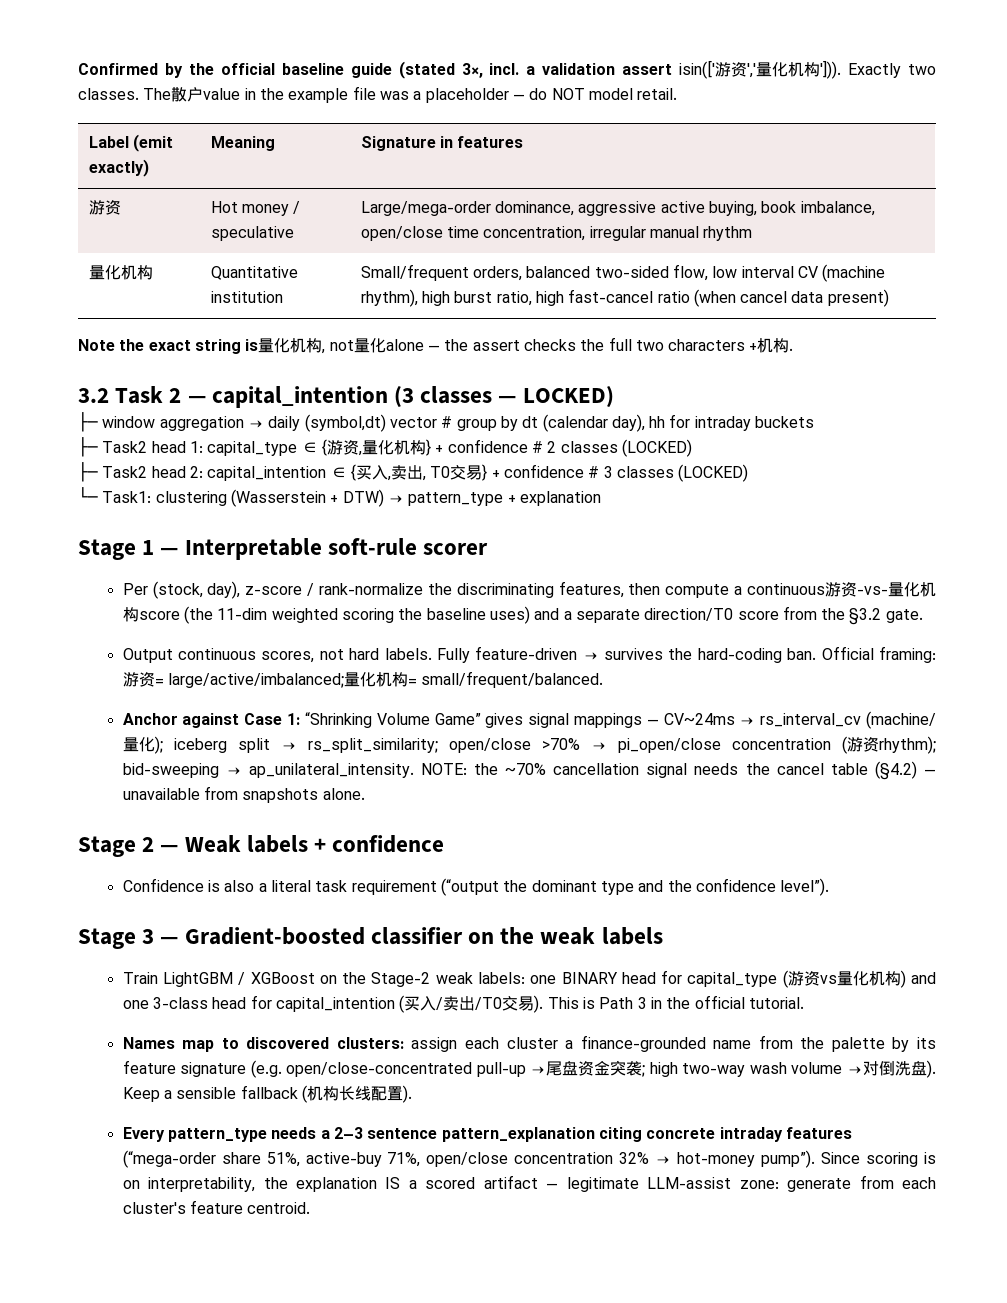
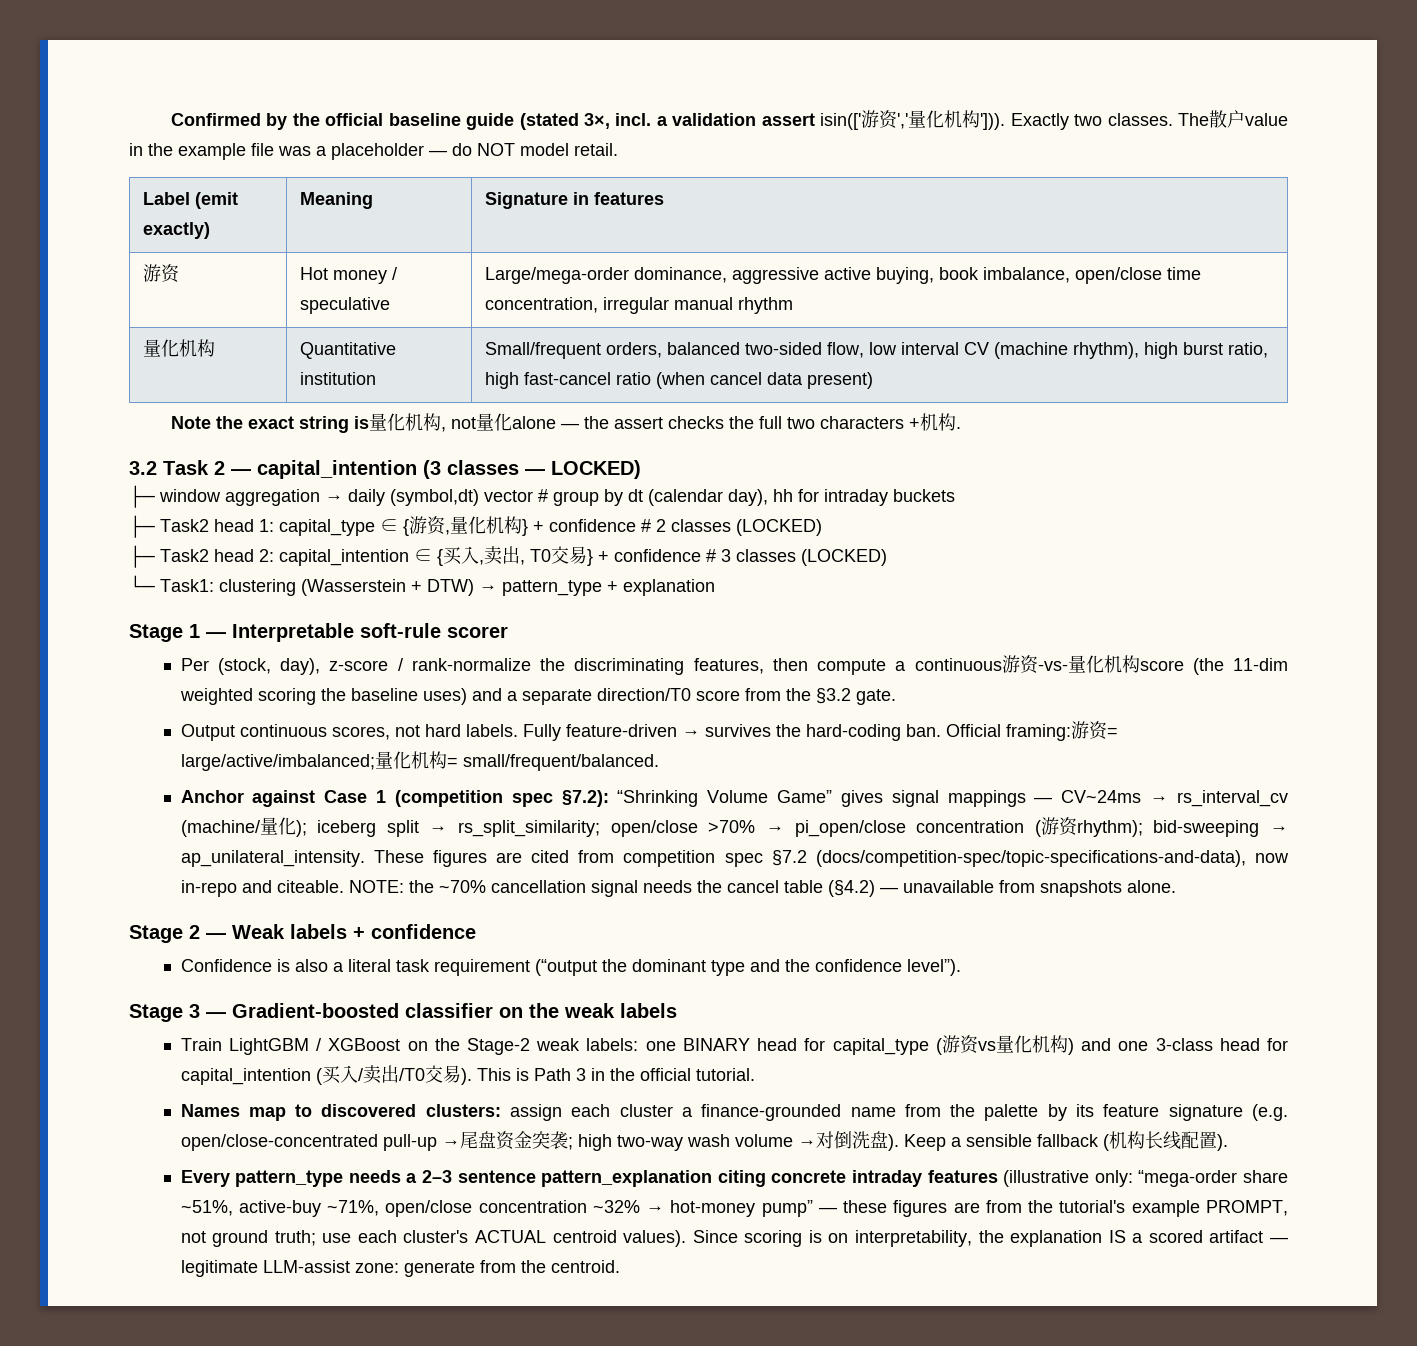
[287,713,301,725] 1: -> [376,790,609,807] 1 (competition spec §7.2):
(414, 770) none -> [373,850,1289,867] [180,880,344,897] These figures are cited from competition spec §7.2 (docs/competition-spec/topic-specifications-and-data), now in-repo and citeable.
[122,1150,421,1168] (“mega-order share 51%, active-buy 71%, -> [1003,1170,1288,1187] [180,1200,380,1217] (illustrative only: “mega-order share ~51%, active-buy ~71%,
[619,1152,650,1164] 32% -> [592,1200,640,1213] ~32%
[761,1150,816,1168] pump”). -> [761,1200,1289,1217] [180,1230,687,1247] pump” — these figures are from the tutorial's example PROMPT, not ground truth; use each cluster's ACTUAL centroid values).
[902,1177,936,1189] [122,1200,243,1214] each cluster's feature -> [520,1260,546,1273] the

